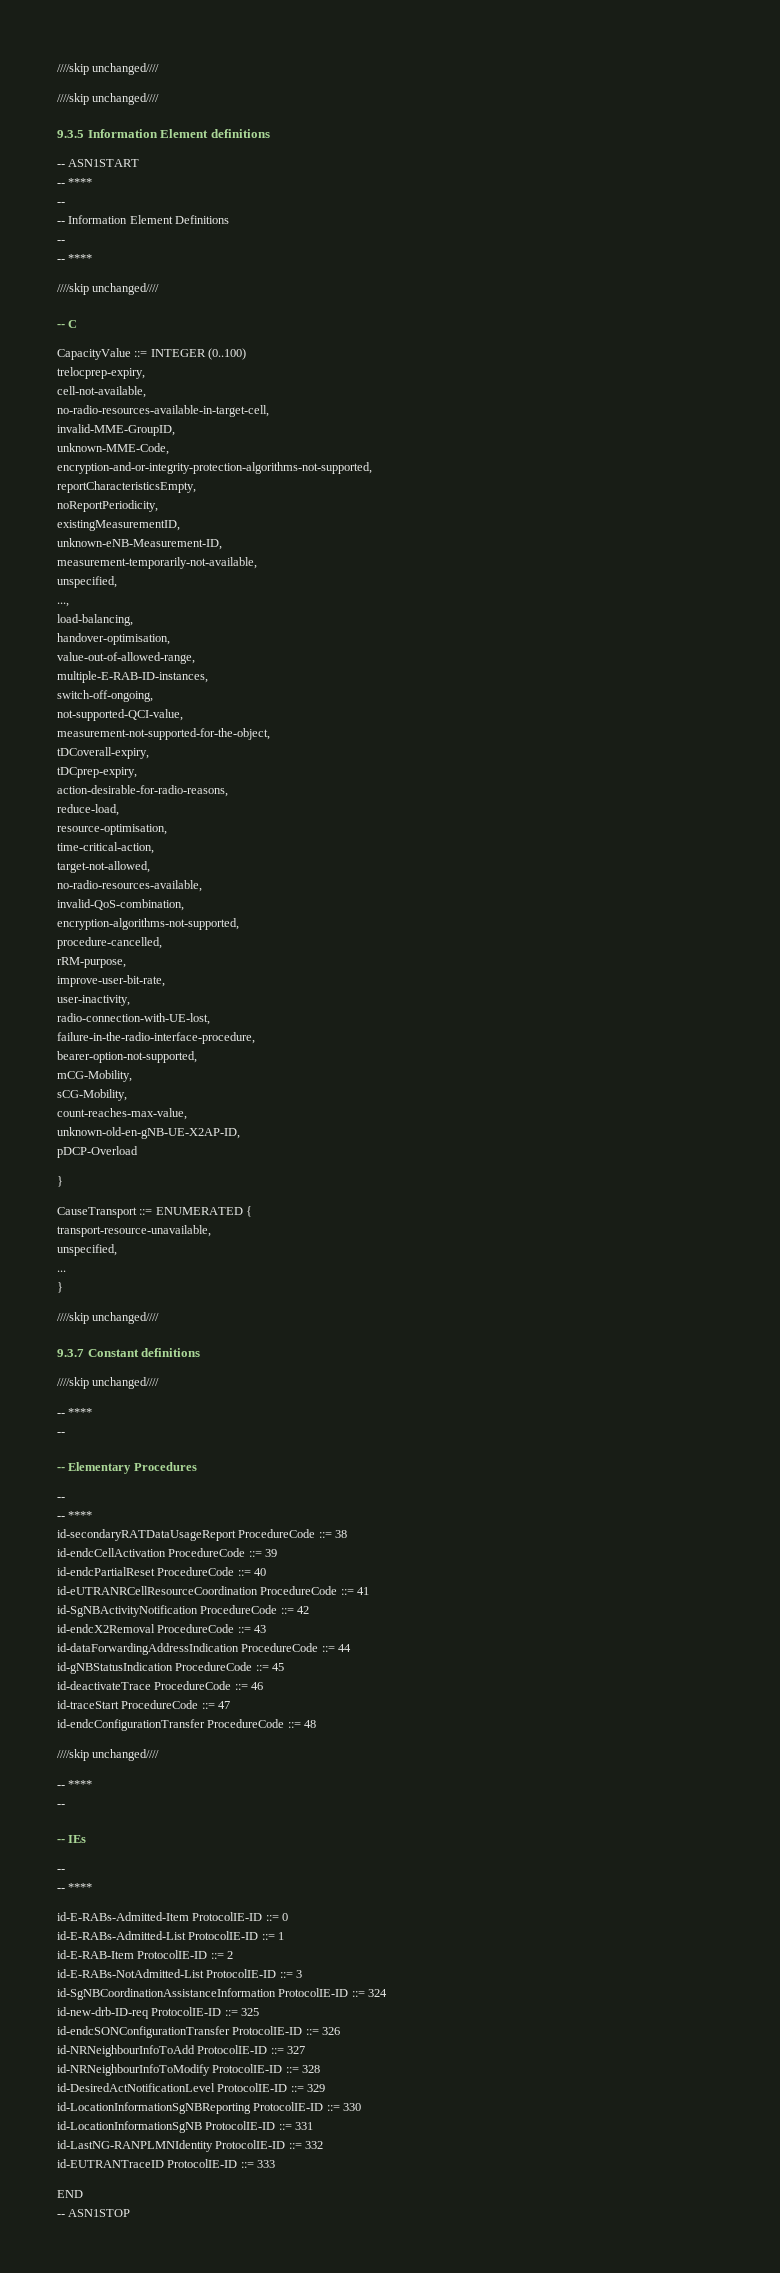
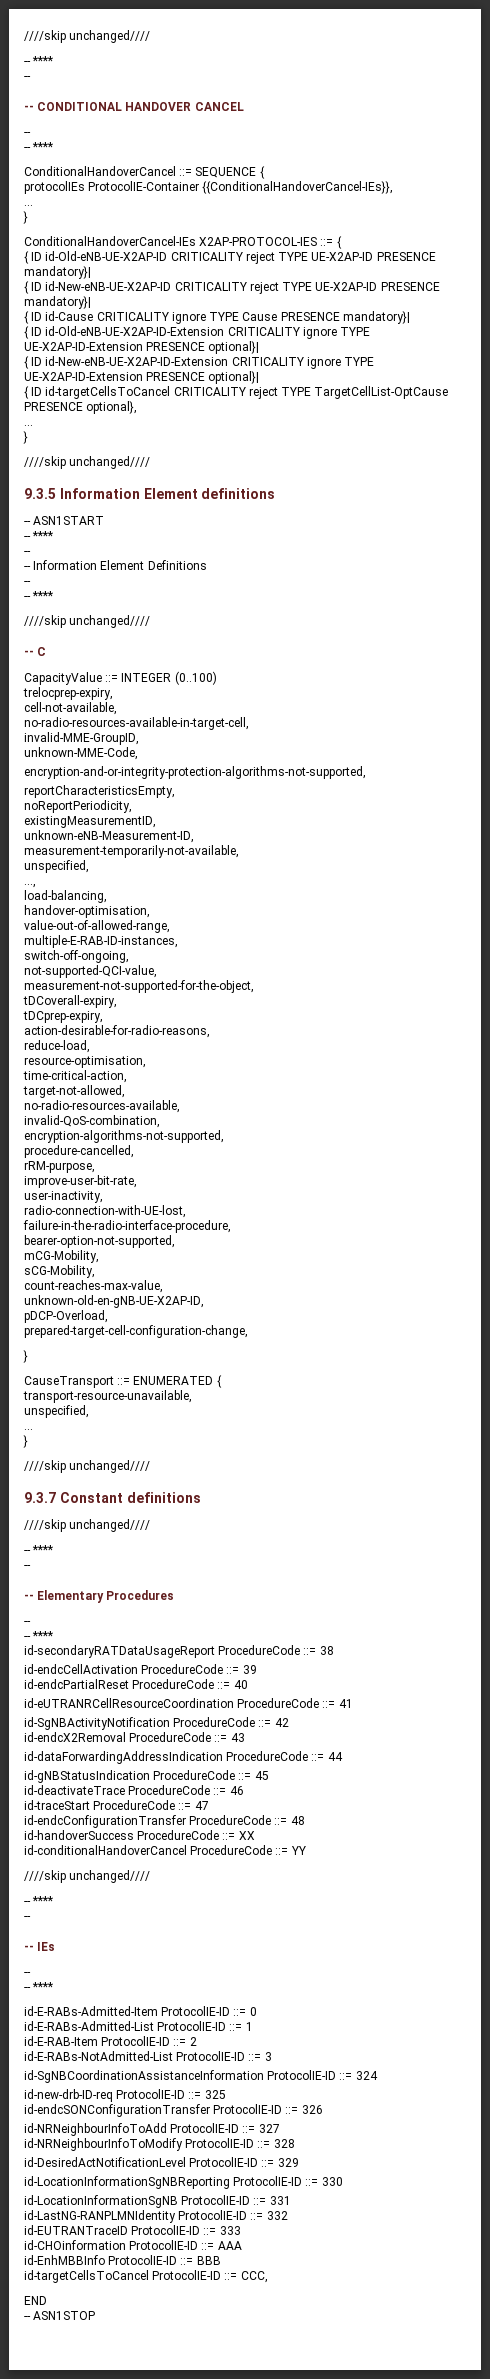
[57,63,160,75] ////skip unchanged//// -> [24,30,151,43] [24,56,54,65] [24,76,31,80] [24,102,244,111] [24,132,31,136] [24,142,54,151] [24,166,265,179] [24,181,394,194] [24,205,33,206] [23,211,28,224] [24,236,342,249] [24,251,436,264] [24,266,91,279] [24,281,440,294] [24,296,91,309] [24,311,410,324] [24,326,371,339] [24,341,260,354] [24,356,375,369] [24,371,260,384] [24,386,449,399] [24,401,138,414] [24,425,33,426] [23,431,28,444] ////skip unchanged//// // -- **** // -- // -- CONDITIONAL HANDOVER CANCEL // -- // -- **** // ConditionalHandoverCancel ::= SEQUENCE { // protocolIEs ProtocolIE-Container {{ConditionalHandoverCancel-IEs}}, // ... // } // ConditionalHandoverCancel-IEs X2AP-PROTOCOL-IES ::= { // { ID id-Old-eNB-UE-X2AP-ID CRITICALITY reject TYPE UE-X2AP-ID PRESENCE mandatory}| // { ID id-New-eNB-UE-X2AP-ID CRITICALITY reject TYPE UE-X2AP-ID PRESENCE mandatory}| // { ID id-Cause CRITICALITY ignore TYPE Cause PRESENCE mandatory}| // { ID id-Old-eNB-UE-X2AP-ID-Extension CRITICALITY ignore TYPE UE-X2AP-ID-Extension PRESENCE optional}| // { ID id-New-eNB-UE-X2AP-ID-Extension CRITICALITY ignore TYPE UE-X2AP-ID-Extension PRESENCE optional}| // { ID id-targetCellsToCancel CRITICALITY reject TYPE TargetCellList-OptCause PRESENCE optional}, // ... // }
[57,1146,138,1158] pDCP-Overload -> [24,1310,108,1323] [24,1325,248,1338] pDCP-Overload, // prepared-target-cell-configuration-change,
(317, 1724) none -> [24,1830,255,1840] [24,1845,306,1855] // id-handoverSuccess ProcedureCode ::= XX // id-conditionalHandoverCancel ProcedureCode ::= YY
(276, 2164) none -> [24,2240,242,2250] [24,2255,221,2265] [24,2270,268,2283] // id-CHOinformation ProtocolIE-ID ::= AAA // id-EnhMBBInfo ProtocolIE-ID ::= BBB // id-targetCellsToCancel ProtocolIE-ID ::= CCC,

